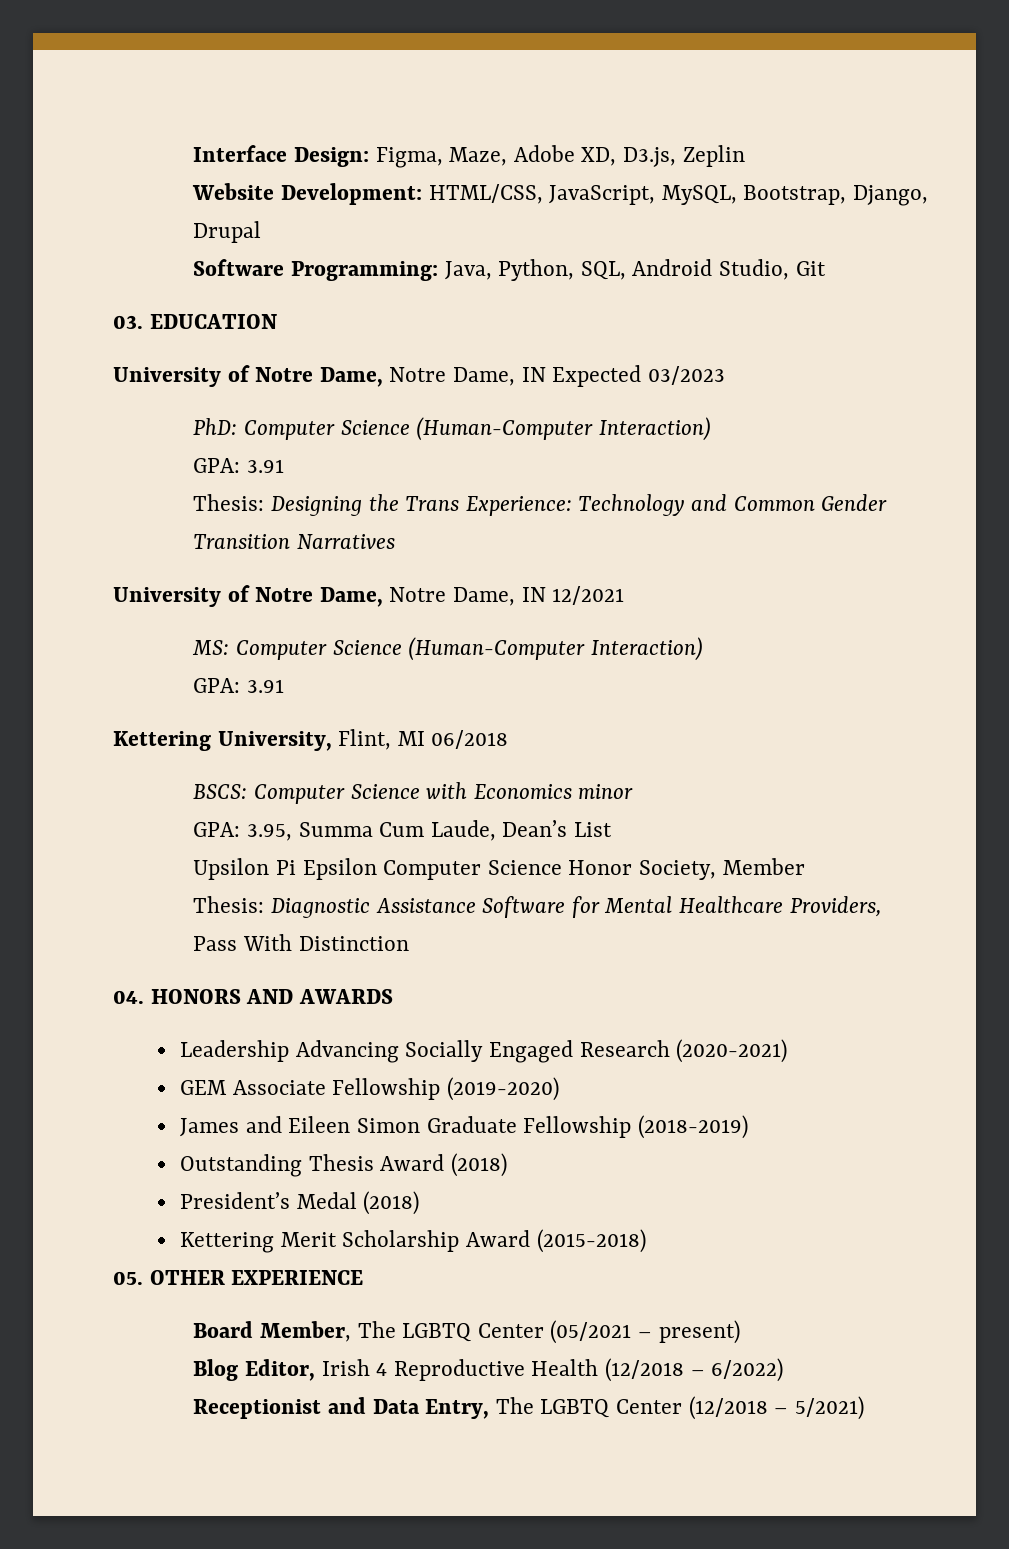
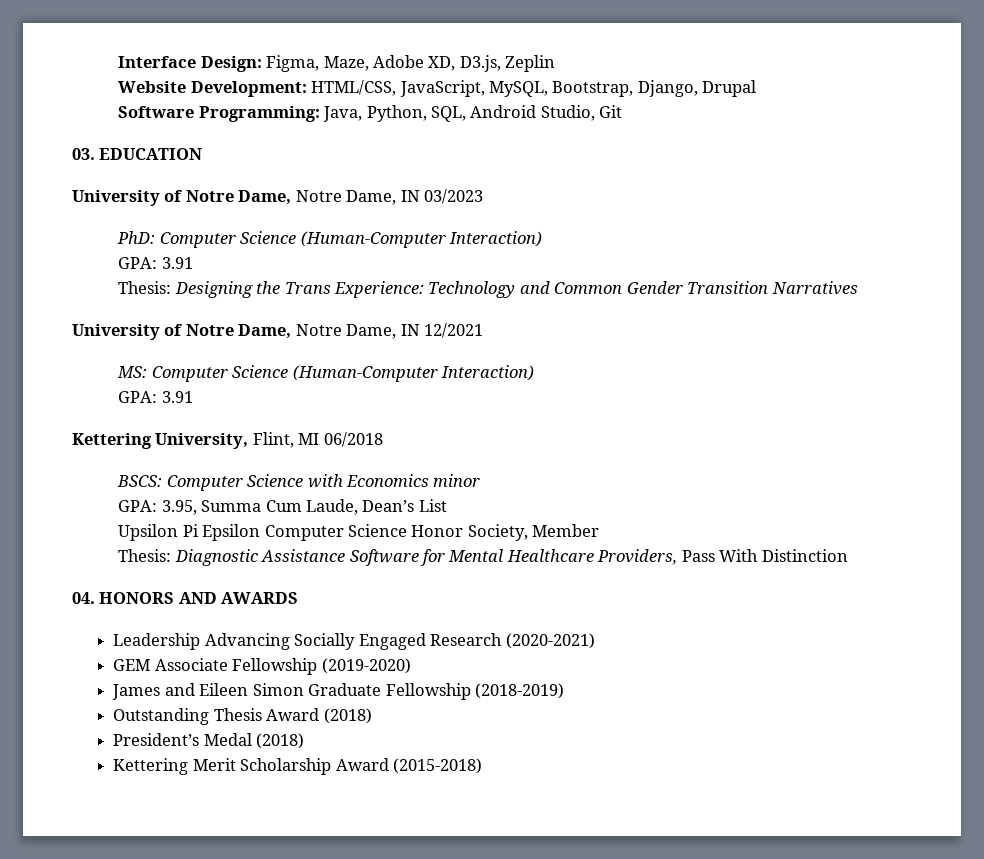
[552,365,642,387] Expected -> (420, 196) none
[113,1270,364,1285] [193,1320,740,1344] [193,1358,784,1382] [193,1396,864,1420] // 05. OTHER EXPERIENCE // Board Member, The LGBTQ Center (05/2021 – present) // Blog Editor, Irish 4 Reproductive Health (12/2018 – 6/2022) // Receptionist and Data Entry, The LGBTQ Center (12/2018 – 5/2021) -> (483, 766) none

